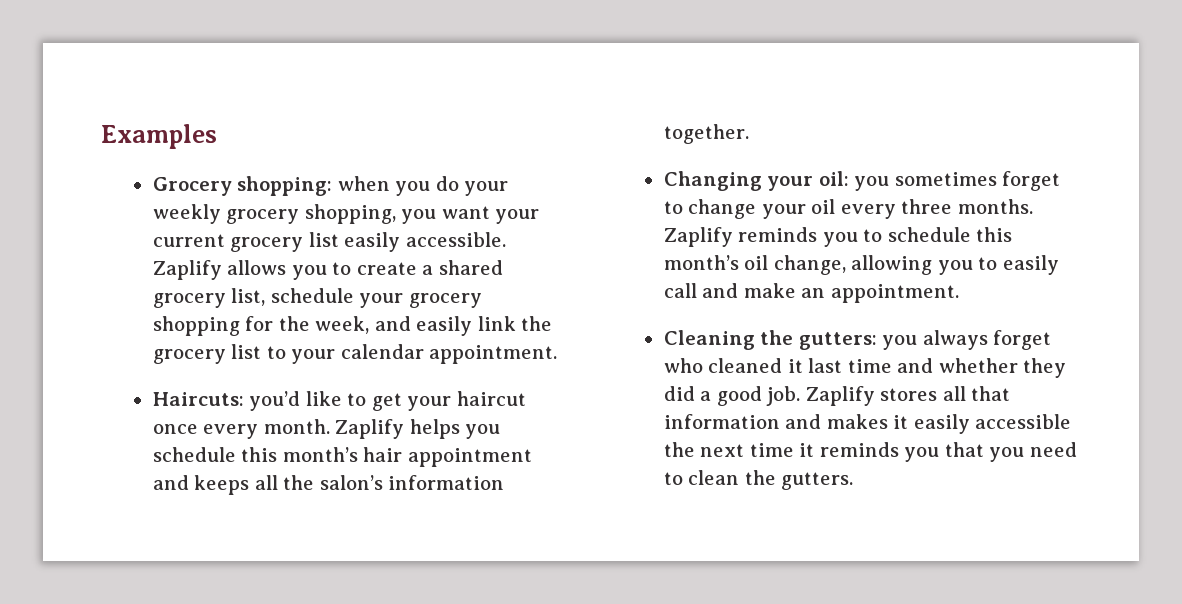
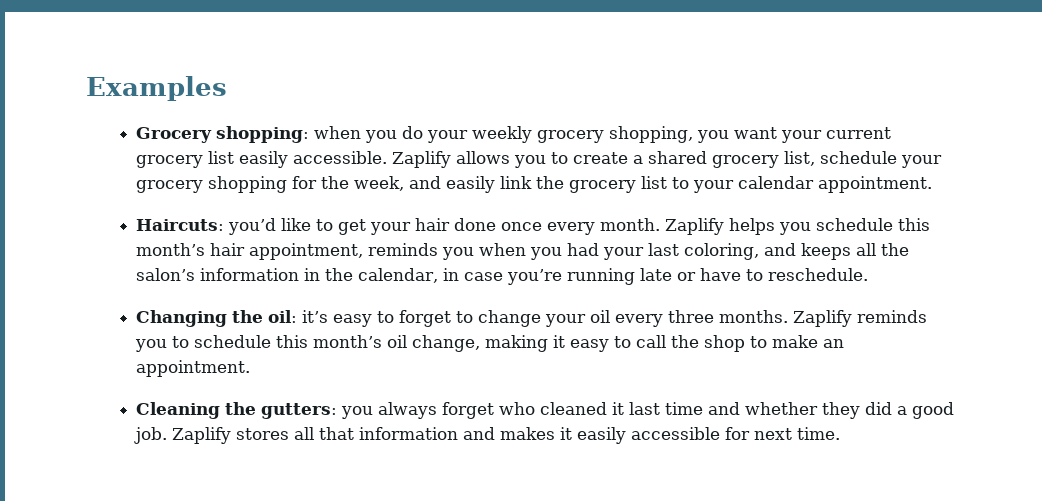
[456,391,526,406] haircut -> [415,218,497,231] hair done
[407,448,532,467] appointment -> [249,243,760,260] appointment, reminds you when you had your last coloring,
[663,124,749,144] [663,171,997,191] together. // Changing your oil: you sometimes -> [304,268,869,285] [136,310,395,327] in the calendar, in case you’re running late or have to reschedule. // Changing the oil: it’s easy to
[851,255,1059,275] [663,283,739,298] allowing you to easily call and -> [485,335,768,352] making it easy to call the shop to
[663,442,1077,462] [663,470,854,490] the next time it reminds you that you need to clean the gutters. -> [725,427,841,440] for next time.

